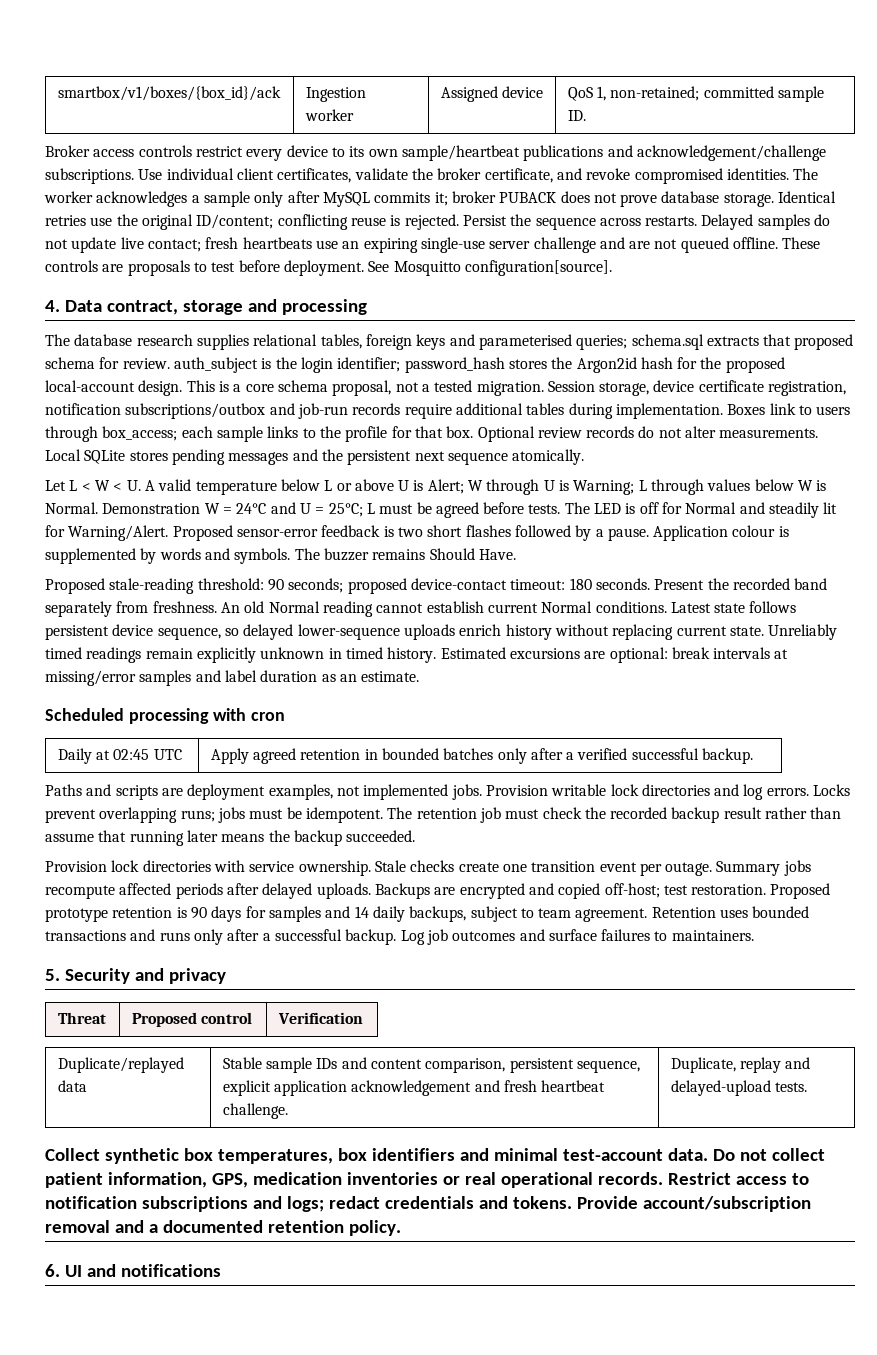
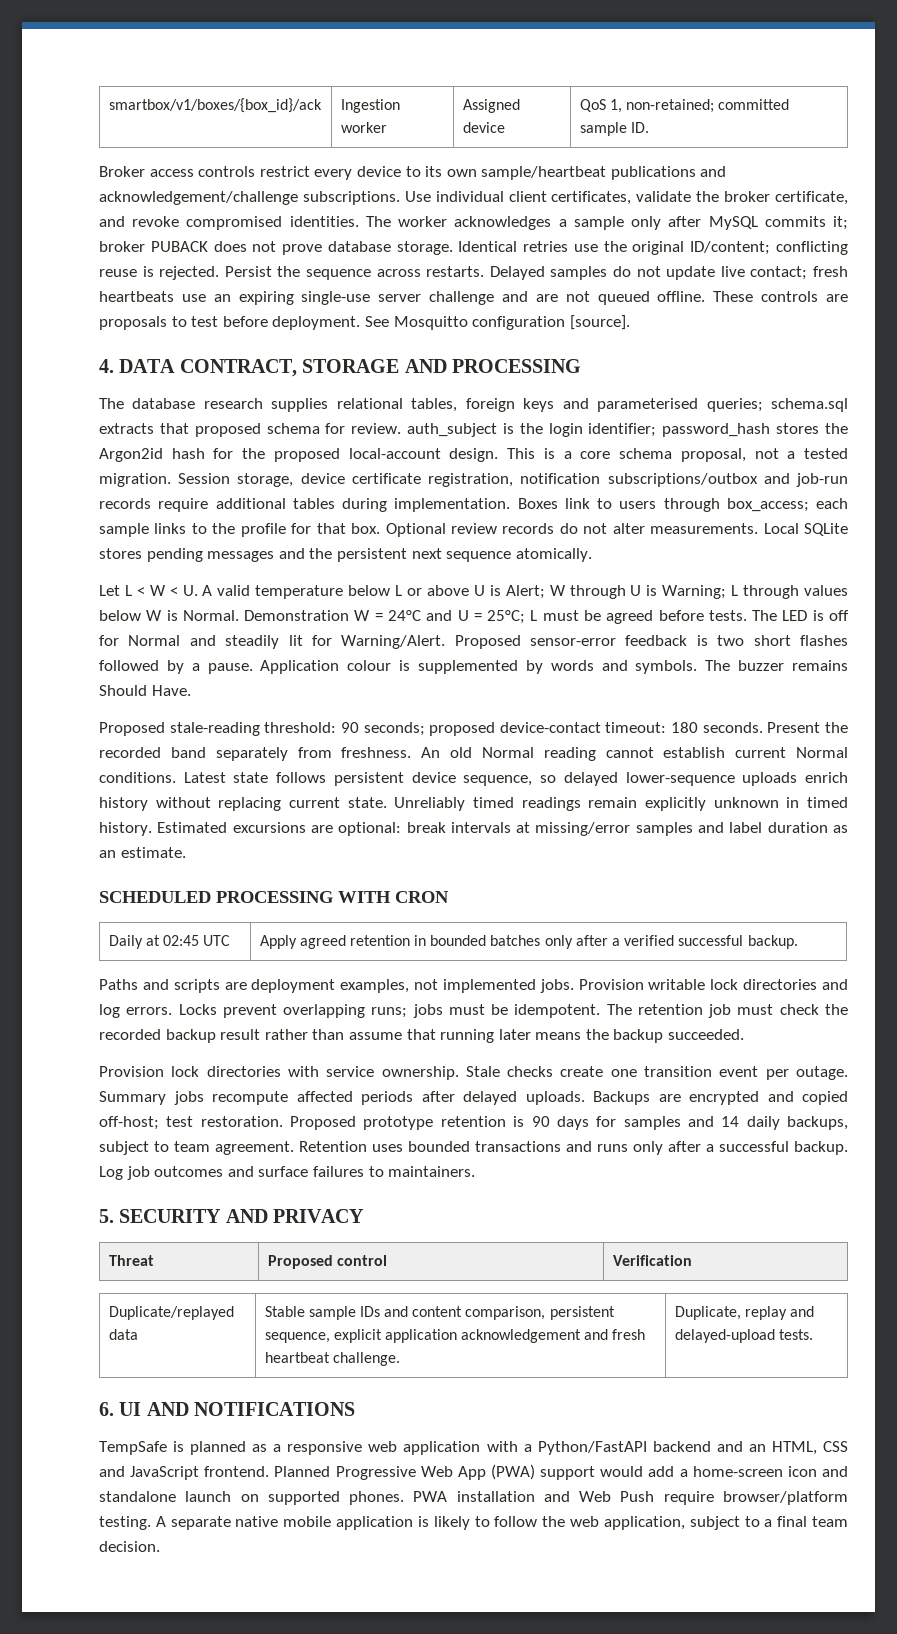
[464,260,612,276] configuration[source]. -> [472,315,630,330] configuration [source].
[64,299,367,315] Data contract, storage and processing -> [119,359,581,377] DATA CONTRACT, STORAGE AND PROCESSING
[45,708,286,724] Scheduled processing with cron -> [99,891,449,903] SCHEDULED PROCESSING WITH CRON
[64,968,226,984] Security and privacy -> [119,1209,365,1223] SECURITY AND PRIVACY
[45,1148,825,1164] [45,1172,809,1188] [45,1196,811,1212] [45,1220,401,1236] [45,1264,221,1277] Collect synthetic box temperatures, box identifiers and minimal test-account data. Do not collect patient information, GPS, medication inventories or real operational records. Restrict access to notification subscriptions and logs; redact credentials and tokens. Provide account/subscription removal and a documented retention policy. // 6. UI and notifications -> [99,1402,356,1416] [99,1441,849,1455] [99,1464,848,1480] [99,1491,848,1505] [99,1516,849,1530] [99,1541,160,1552] 6. UI AND NOTIFICATIONS // TempSafe is planned as a responsive web application with a Python/FastAPI backend and an HTML, CSS and JavaScript frontend. Planned Progressive Web App (PWA) support would add a home-screen icon and standalone launch on supported phones. PWA installation and Web Push require browser/platform testing. A separate native mobile application is likely to follow the web application, subject to a final team decision.

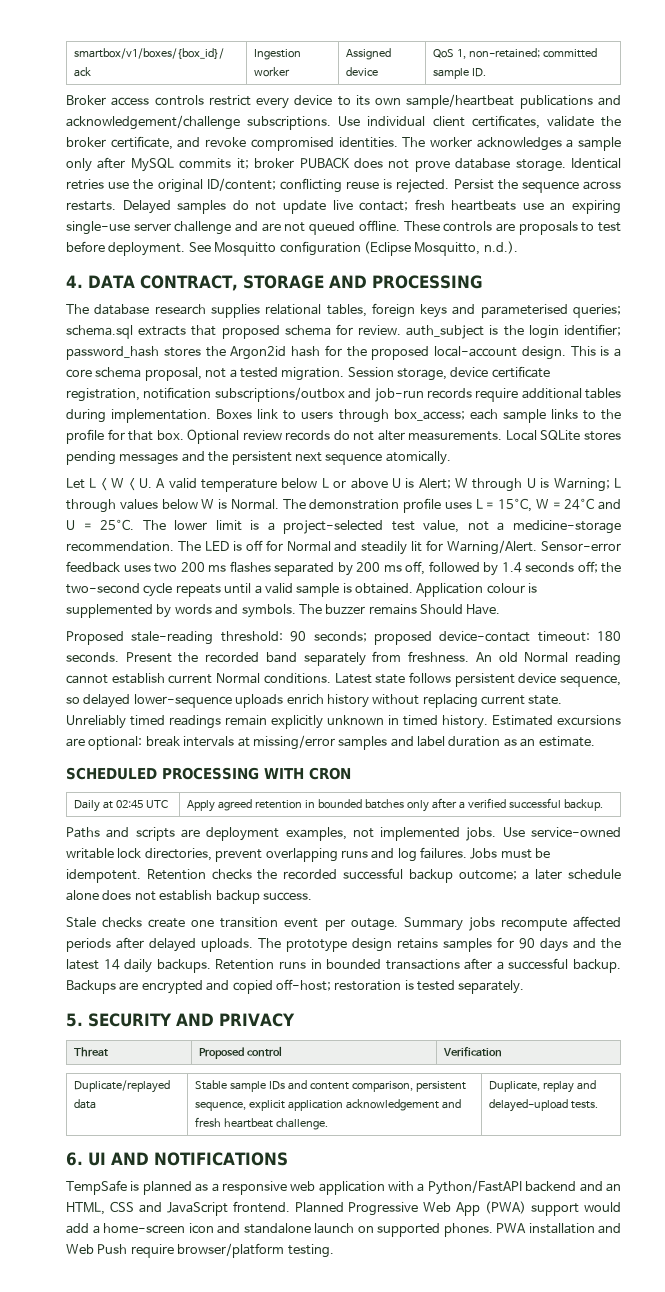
[569,315,630,330] [source]. -> [363,241,518,256] (Eclipse Mosquitto, n.d.).
[244,610,350,621] Demonstration -> [282,498,532,513] The demonstration profile uses L = 15°C,
[487,610,747,624] 25°C; L must be agreed before tests. -> [100,519,621,534] [66,541,174,552] 25°C. The lower limit is a project-selected test value, not a medicine-storage recommendation.
[454,635,848,649] [99,660,253,674] Proposed sensor-error feedback is two short flashes followed by a pause. -> [541,541,622,551] [66,561,621,576] [66,583,413,597] Sensor-error feedback uses two 200 ms flashes separated by 200 ms off, followed by 1.4 seconds off; the two-second cycle repeats until a valid sample is obtained.
[578,979,848,990] [99,1004,848,1018] [99,1029,745,1043] [99,1066,459,1080] Provision writable lock directories and log errors. Locks prevent overlapping runs; jobs must be idempotent. The retention job must check the recorded backup result rather than assume that running later means the backup succeeded. // Provision lock directories with service ownership. -> [502,827,621,838] [66,847,551,862] [66,868,622,883] [66,890,312,904] Use service-owned writable lock directories, prevent overlapping runs and log failures. Jobs must be idempotent. Retention checks the recorded successful backup outcome; a later schedule alone does not establish backup success. //
(585, 1098) none -> [258,937,621,952] [66,958,621,973] The prototype design retains samples for 90 days and the latest 14 daily backups. Retention runs in bounded transactions after a successful backup.
[166,1116,848,1130] [99,1141,848,1155] [99,1166,476,1180] test restoration. Proposed prototype retention is 90 days for samples and 14 daily backups, subject to team agreement. Retention uses bounded transactions and runs only after a successful backup. Log job outcomes and surface failures to maintainers. -> [334,980,525,994] restoration is tested separately.
[155,1516,849,1530] [99,1541,160,1552] A separate native mobile application is likely to follow the web application, subject to a final team decision. -> (334, 1251) none

